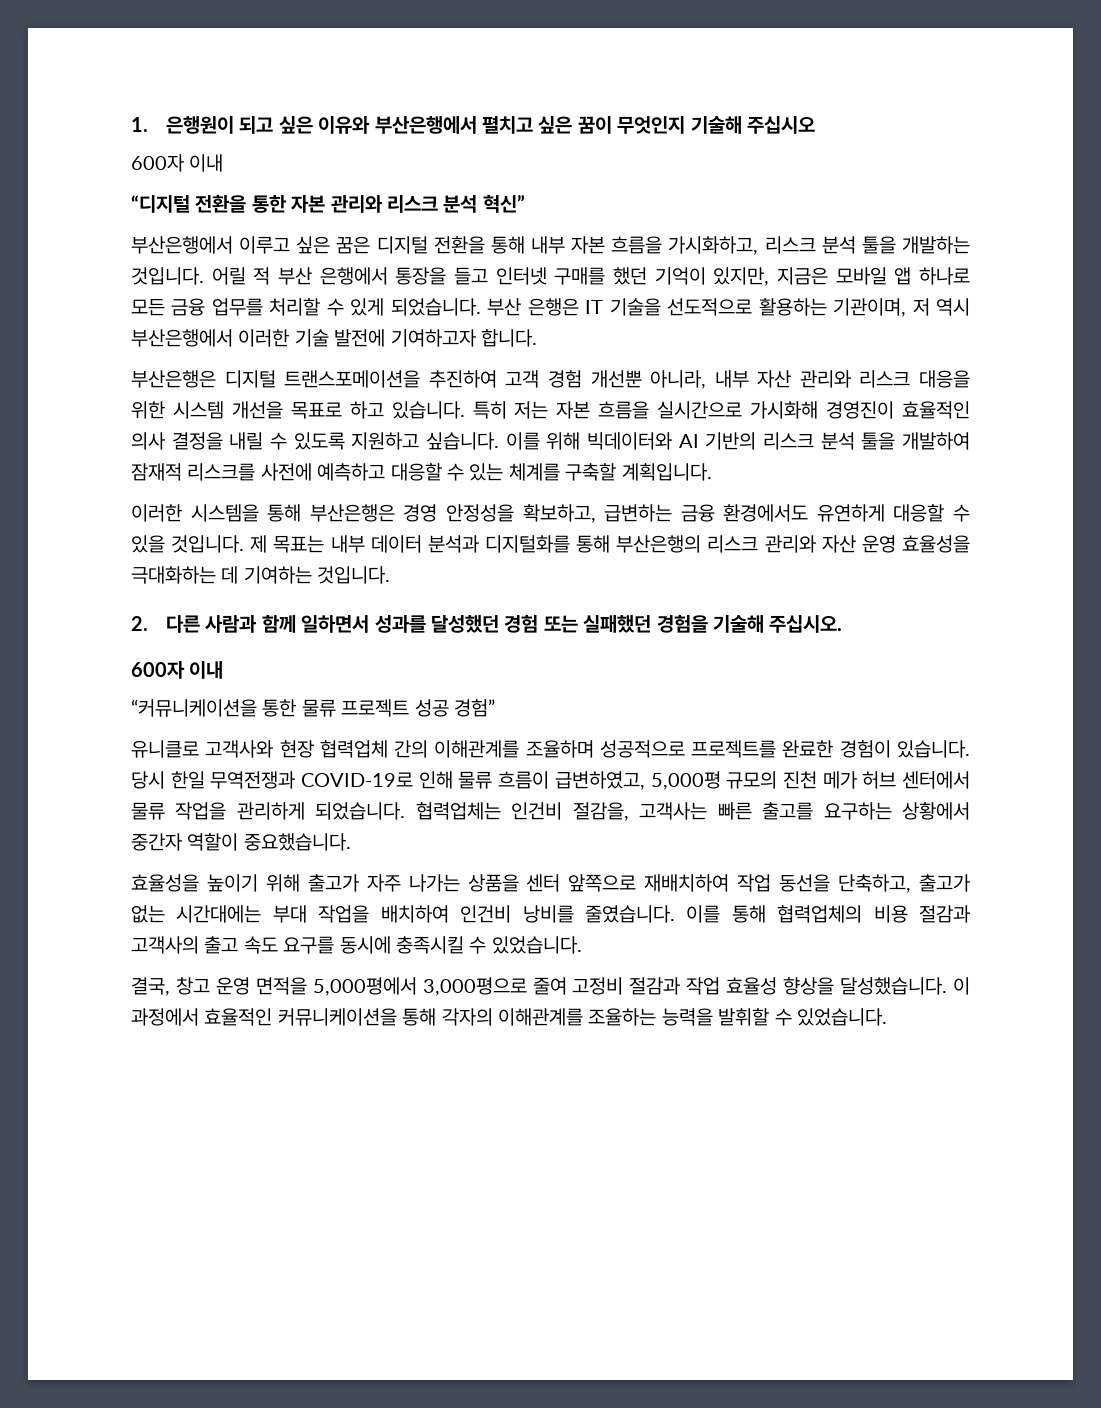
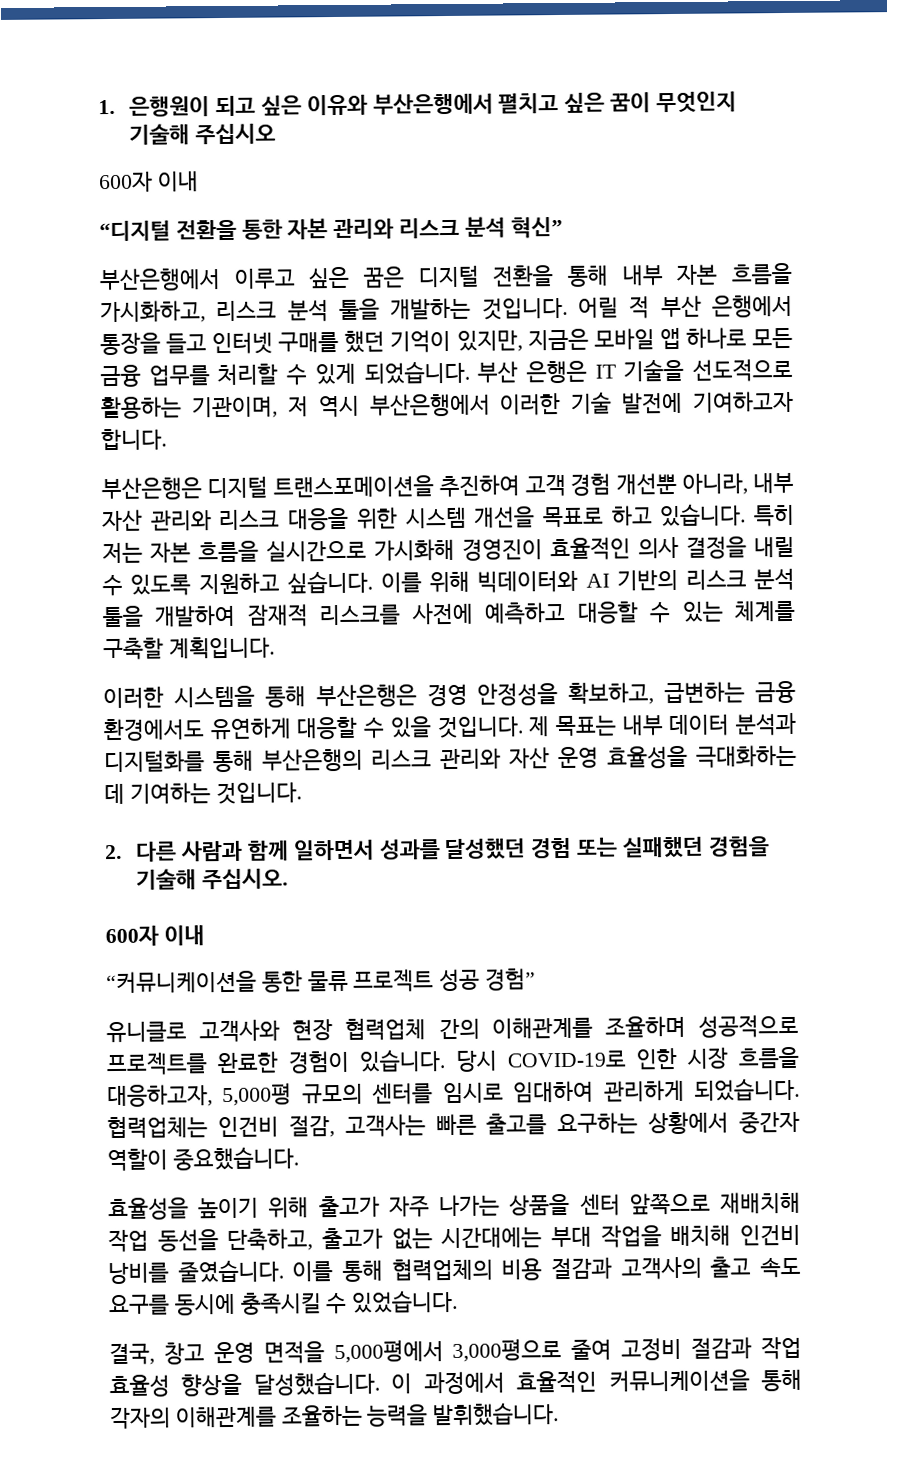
[170,771,971,790] [131,802,227,820] 한일 무역전쟁과 COVID-19로 인해 물류 흐름이 급변하였고, 5,000평 규모의 진천 메가 허브 센터에서 물류 작업을 -> [506,1046,799,1070] [107,1080,595,1108] COVID-19로 인한 시장 흐름을 대응하고자, 5,000평 규모의 센터를 임시로 임대하여
[572,802,629,821] 절감을, -> [288,1115,335,1138] 절감,
[644,874,730,892] 재배치하여 -> [720,1191,801,1214] 재배치해
[380,905,449,923] 배치하여 -> [670,1224,732,1247] 배치해
[718,1008,887,1026] 발휘할 수 있었습니다. -> [432,1402,560,1427] 발휘했습니다.

